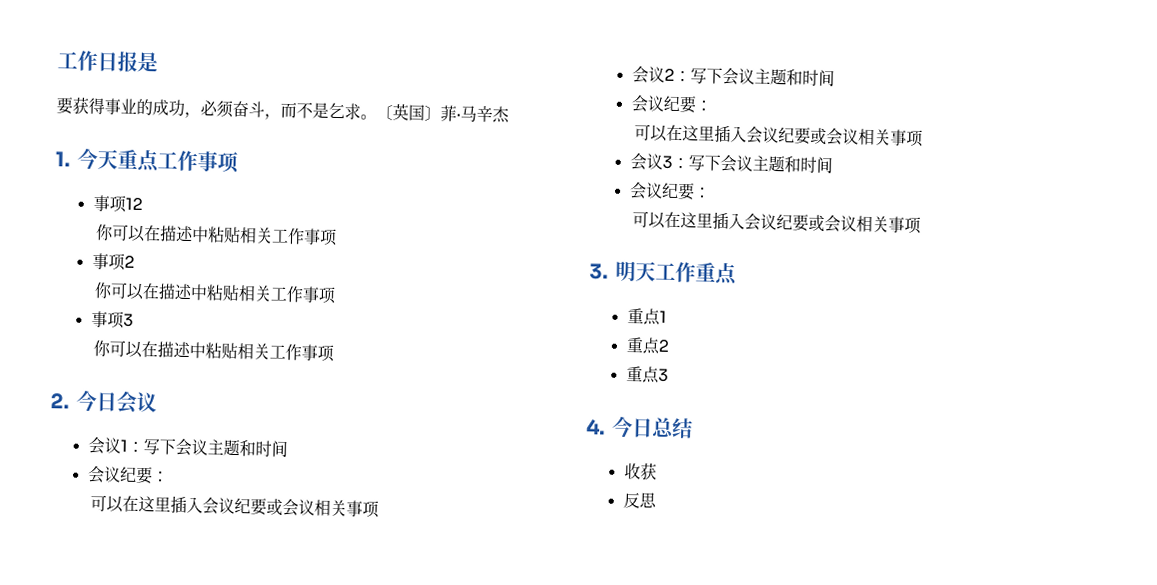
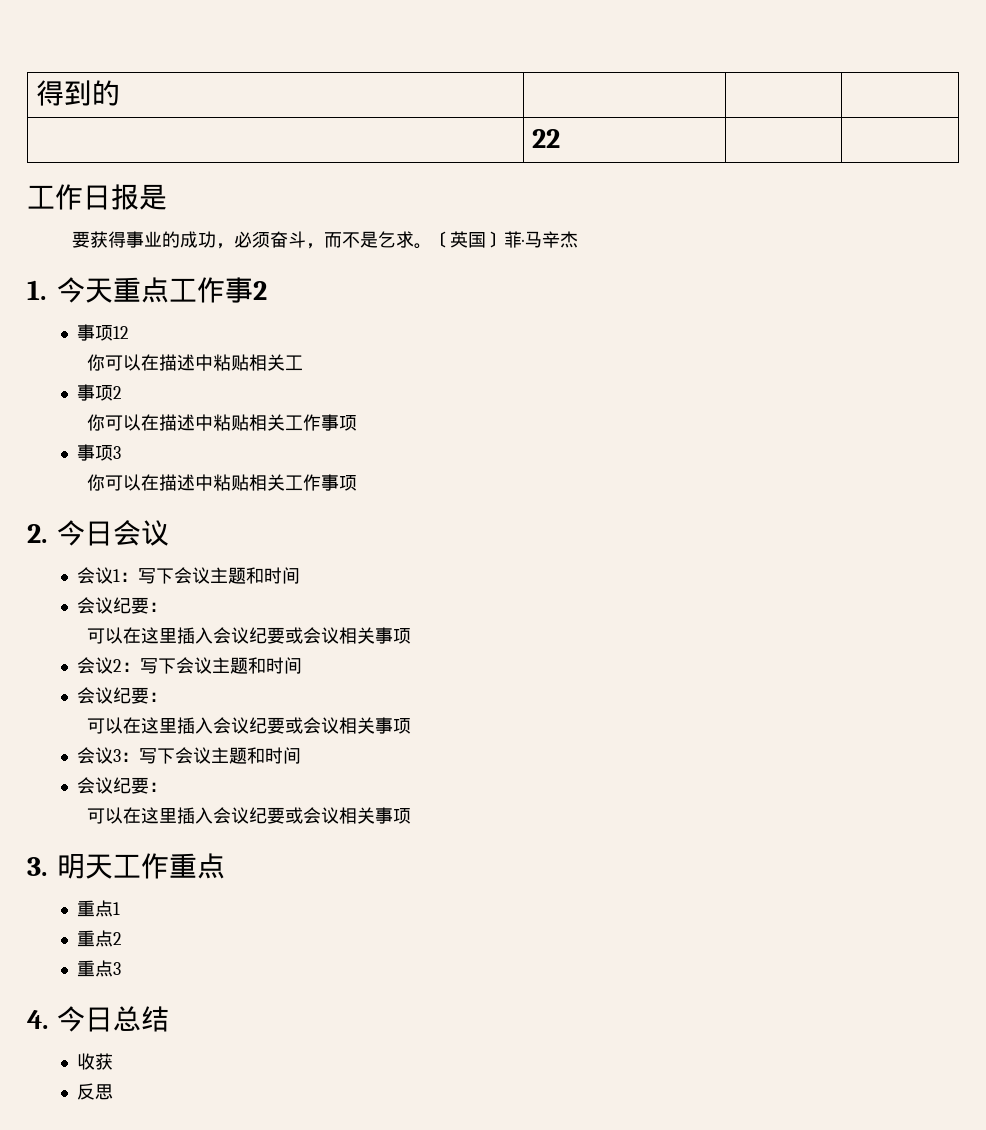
(57, 60) none -> [36,80,121,106] [532,129,561,148] 得到的 | | | // | 22 | | //
[217,151,239,173] 项 -> [252,281,267,300] 2
[287,228,339,247] 作事项 -> (303, 363) none

